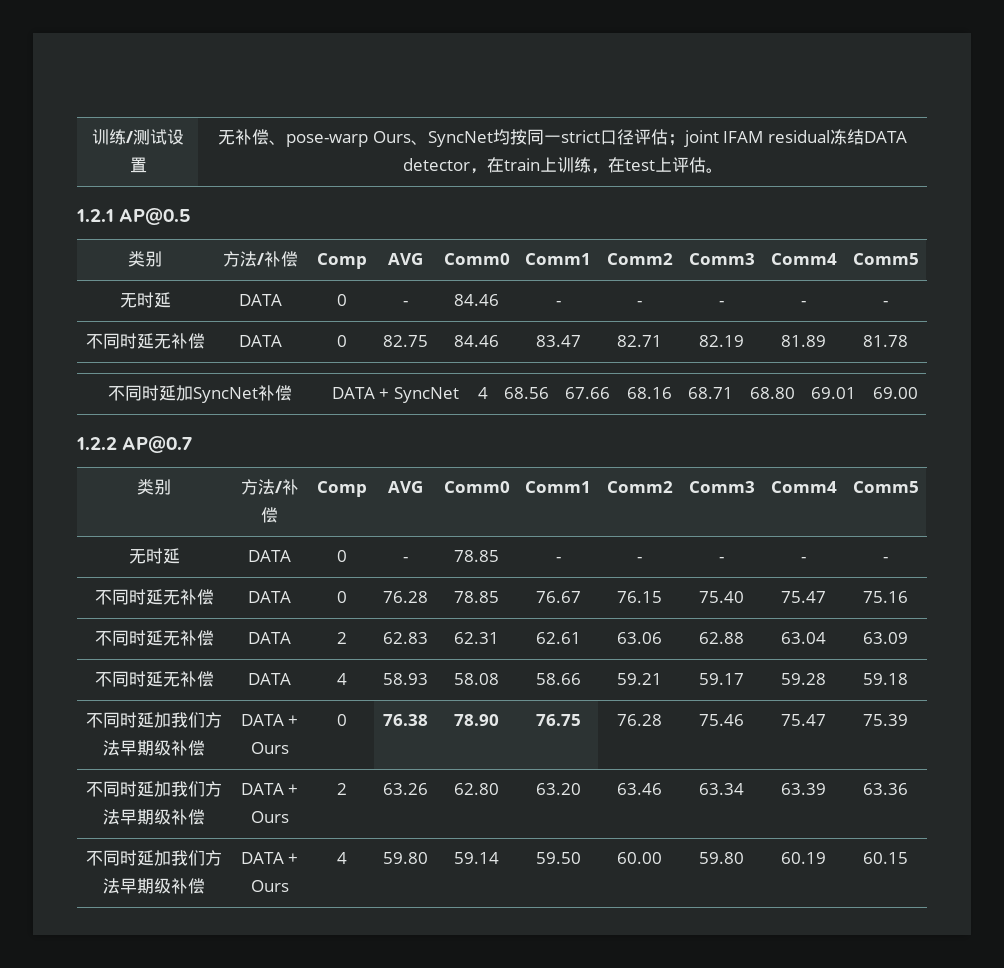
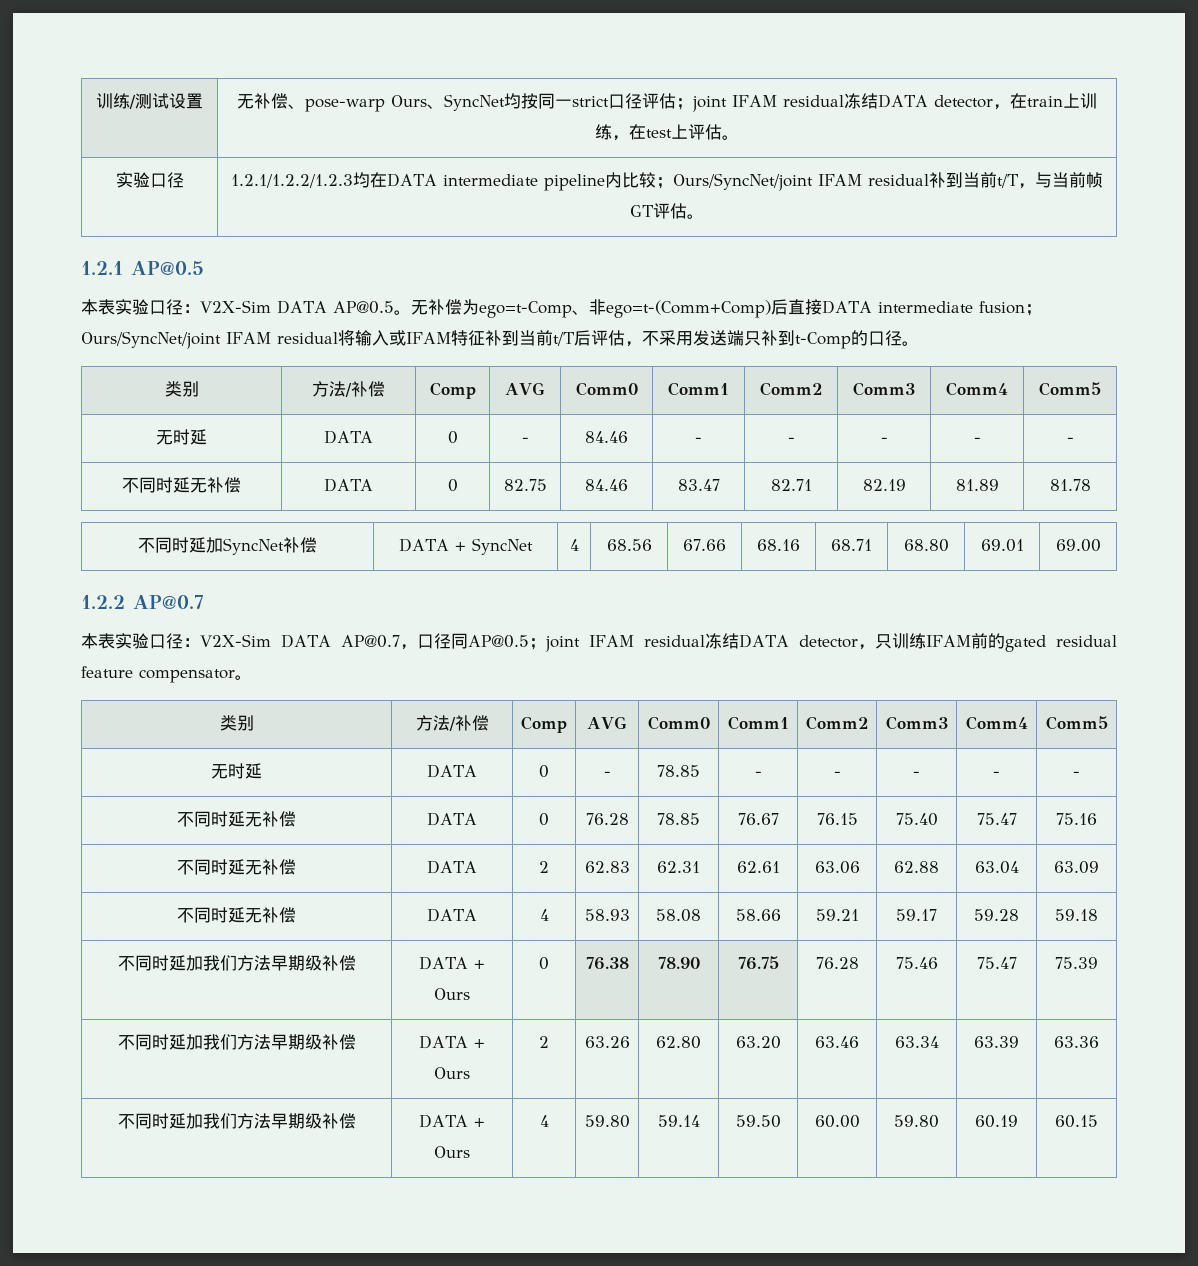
[76,208,191,225] // 1.2.1 AP@0.5 -> [115,172,184,188] [230,172,1104,191] [630,203,704,219] [81,261,204,275] [81,299,1042,318] [81,330,919,349] // 实验口径 | 1.2.1/1.2.2/1.2.3均在DATA intermediate pipeline内比较；Ours/SyncNet/joint IFAM residual补到当前t/T，与当前帧GT评估。 // 1.2.1 AP@0.5 // 本表实验口径：V2X-Sim DATA AP@0.5。无补偿为ego=t-Comp、非ego=t-(Comm+Comp)后直接DATA intermediate fusion；Ours/SyncNet/joint IFAM residual将输入或IFAM特征补到当前t/T后评估，不采用发送端只补到t-Comp的口径。
(193, 444) none -> [81,633,1117,652] [81,666,252,683] // 本表实验口径：V2X-Sim DATA AP@0.7，口径同AP@0.5；joint IFAM residual冻结DATA detector，只训练IFAM前的gated residual feature compensator。

